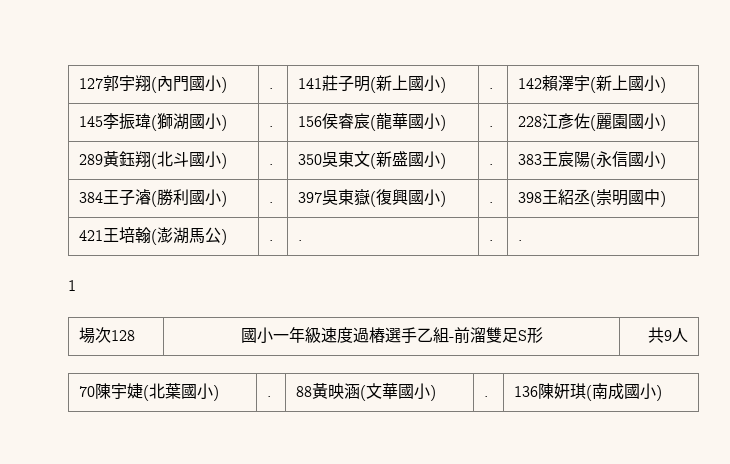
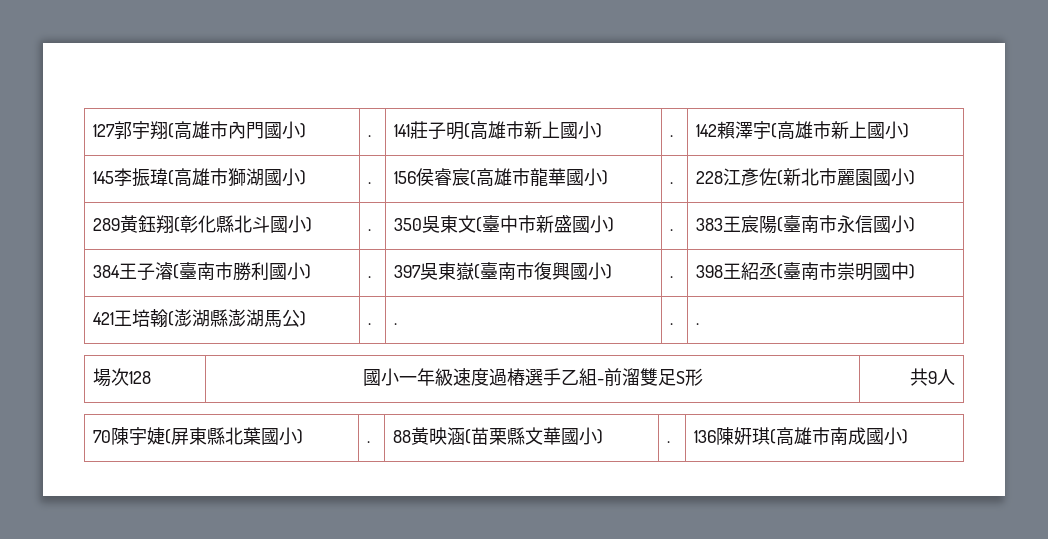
(157, 85) none -> [173,121,228,140] 高雄市
(376, 85) none -> [469,121,524,140] 高雄市
(596, 85) none -> [776,121,831,140] 高雄市
(157, 123) none -> [173,168,228,187] 高雄市
(376, 123) none -> [475,168,530,187] 高雄市
(596, 123) none -> [782,168,837,186] 新北市
(157, 161) none -> [179,215,234,233] 彰化縣
(376, 161) none -> [481,215,536,233] 臺中市
(596, 161) none -> [782,215,837,233] 臺南市
(157, 199) none -> [178,262,233,280] 臺南市
(376, 199) none -> [479,262,534,280] 臺南市
(596, 199) none -> [782,262,837,280] 臺南市
(189, 235) none -> [209,309,264,327] 縣澎湖
[68,280,76,291] // 1 -> (699, 324) none
(149, 393) none -> [170,427,225,445] 屏東縣
(366, 393) none -> [470,427,525,445] 苗栗縣
(592, 393) none -> [775,427,830,446] 高雄市

